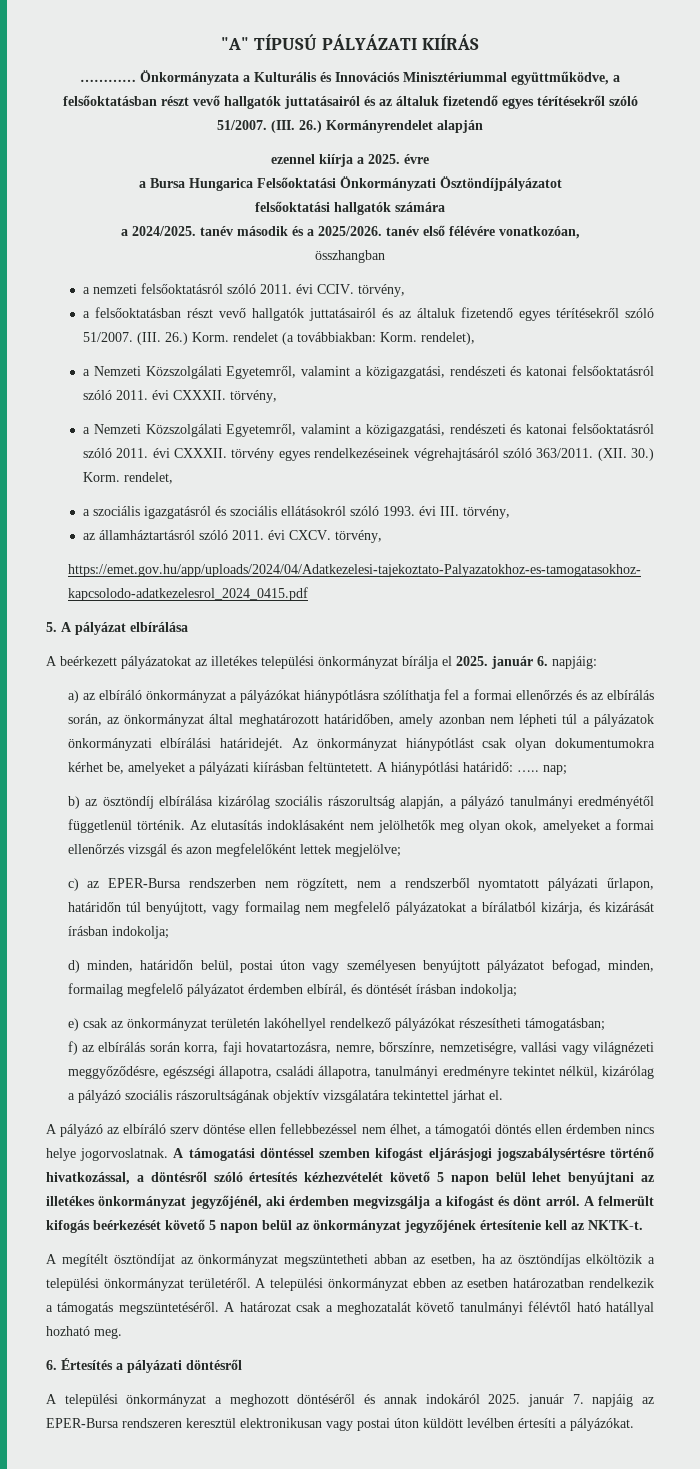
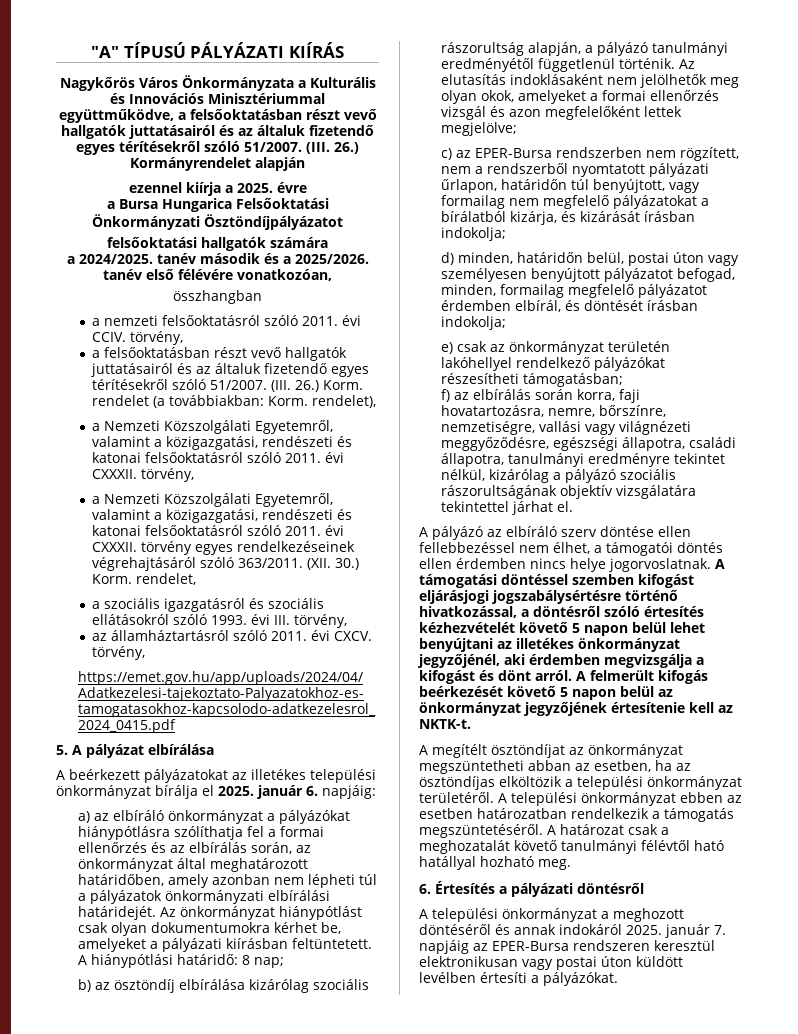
[80,79,136,82] ………… -> [59,77,178,91] Nagykőrös Város
[516,770,539,772] ….. -> [241,955,250,965] 8

